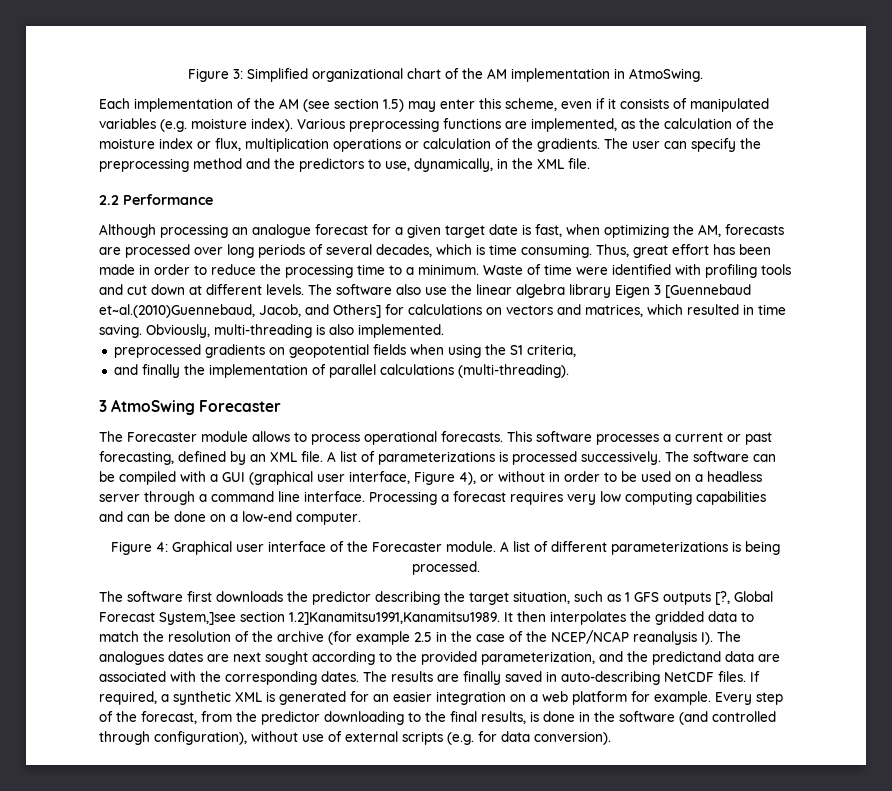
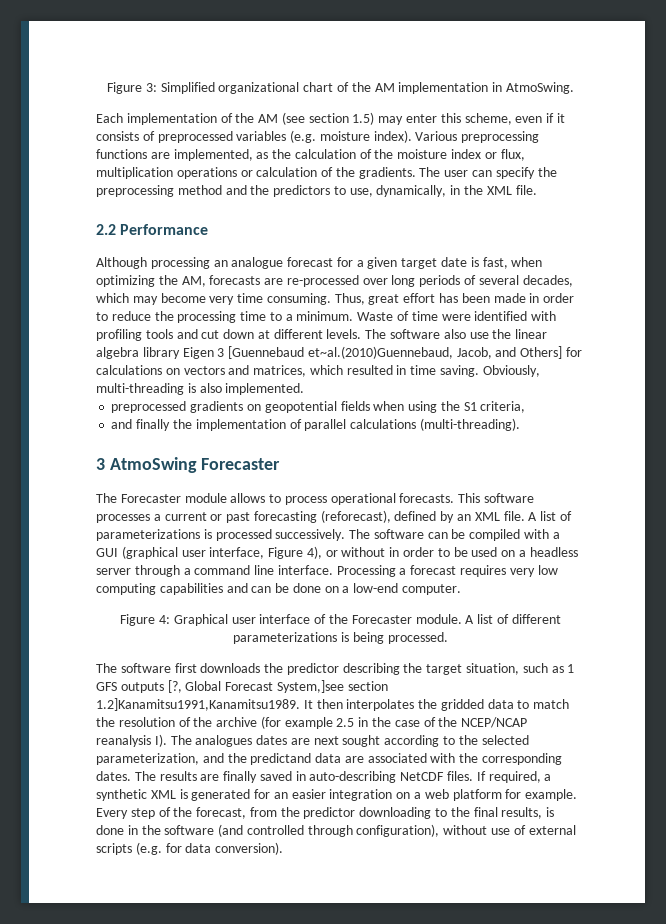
[690,98,769,112] manipulated -> [157,131,233,143] preprocessed
[125,244,190,258] processed -> [286,275,359,287] re-processed
[476,244,485,255] is -> [132,293,235,305] may become very
[99,451,174,465] forecasting, -> [253,510,391,523] forecasting (reforecast),
[421,651,477,665] provided -> [481,735,529,745] selected

